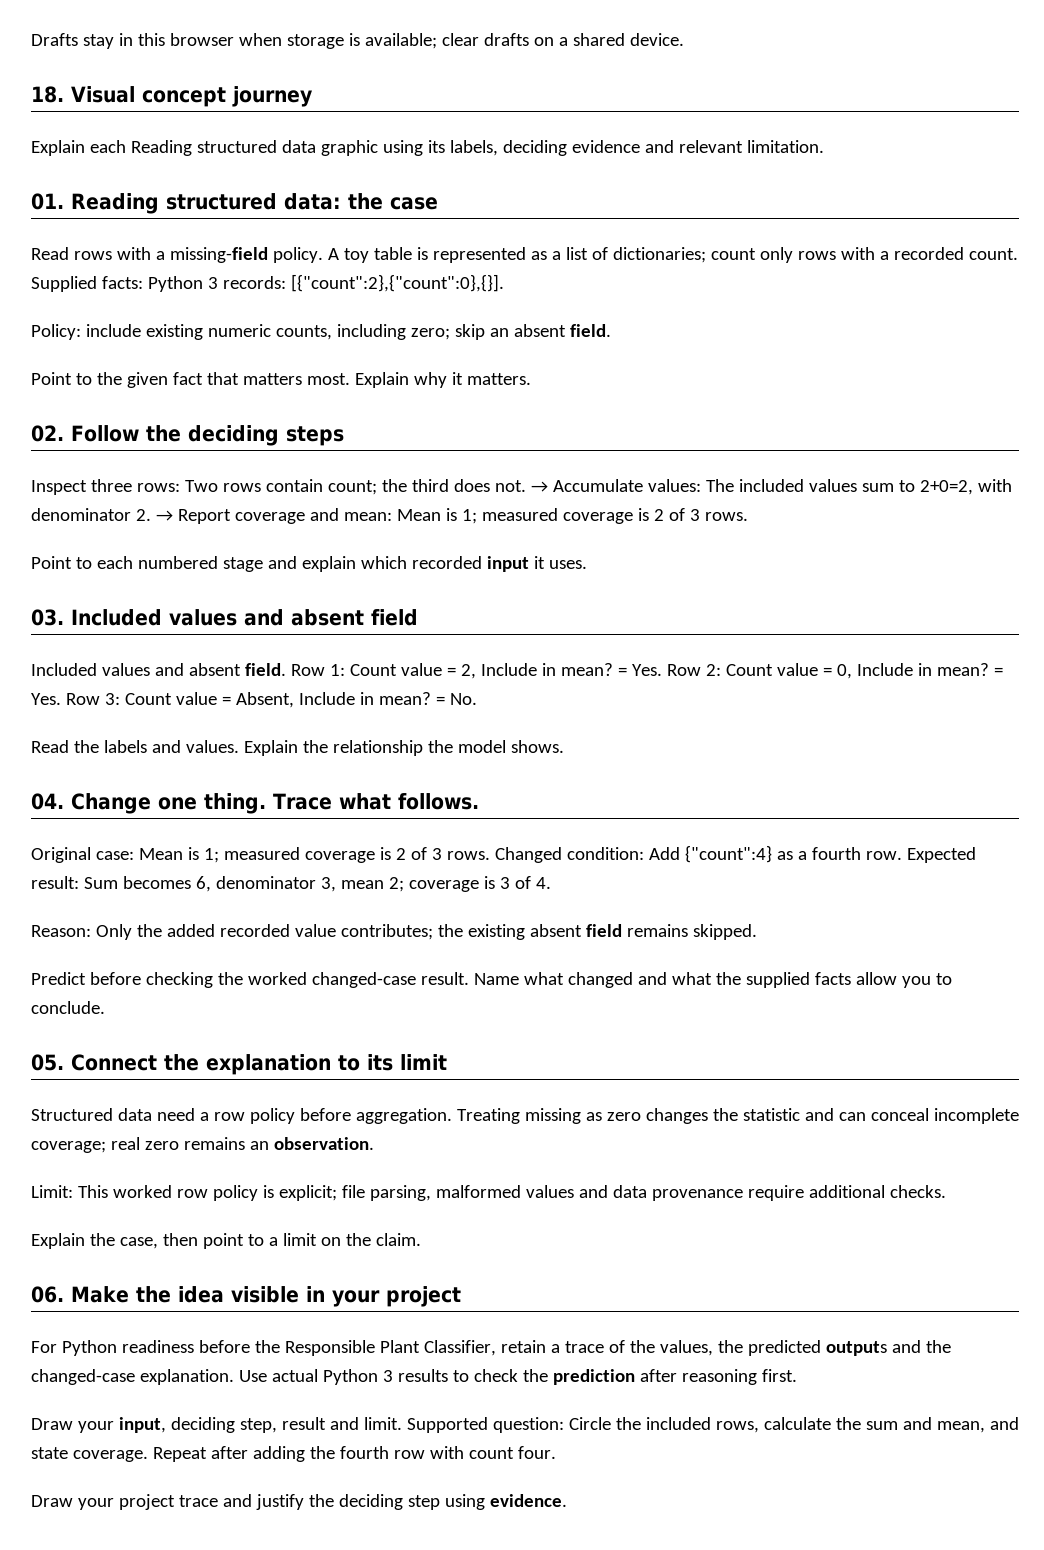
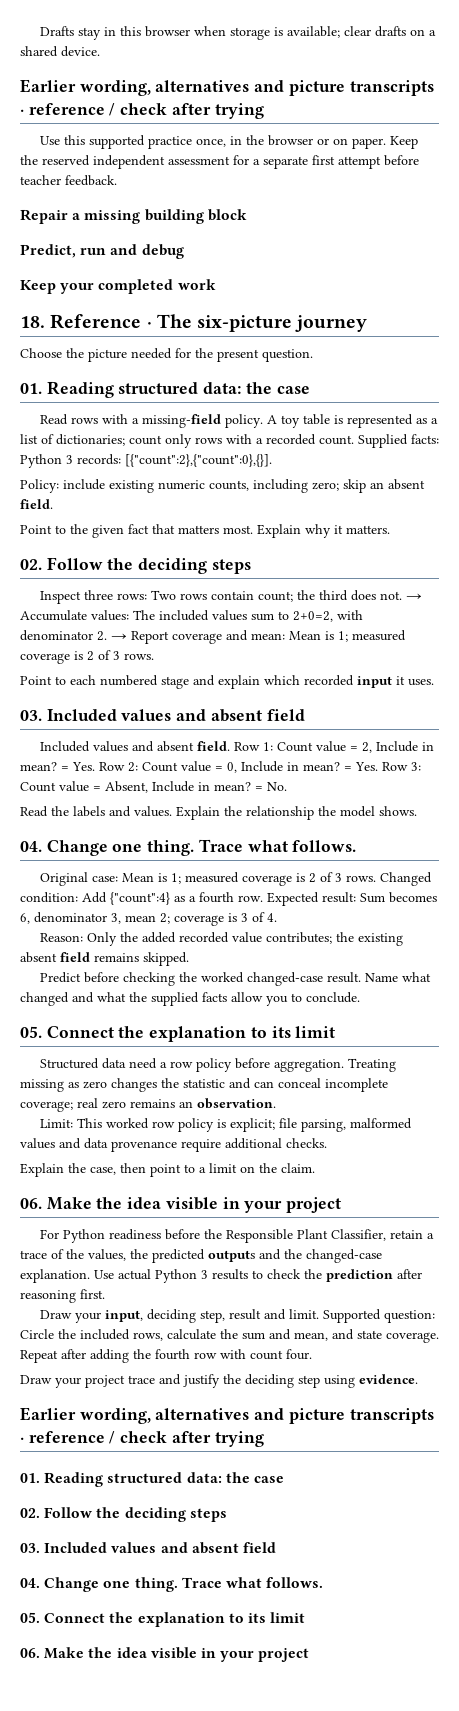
[31,86,312,107] [31,140,824,156] 18. Visual concept journey // Explain each Reading structured data graphic using its labels, deciding evidence and relevant limitation. -> [20,79,434,96] [20,103,264,119] [40,135,419,149] [20,155,419,169] [20,175,117,186] [20,209,247,224] [20,244,184,259] [20,279,216,294] [20,314,368,332] [20,348,313,362] Earlier wording, alternatives and picture transcripts · reference / check after trying // Use this supported practice once, in the browser or on paper. Keep the reserved independent assessment for a separate first attempt before teacher feedback. // Repair a missing building block // Predict, run and debug // Keep your completed work // 18. Reference · The six-picture journey // Choose the picture needed for the present question.
(567, 1500) none -> [20,1407,434,1424] [20,1431,264,1447] [20,1472,284,1487] [20,1507,227,1522] [20,1542,276,1554] [20,1577,324,1592] [20,1612,306,1627] [20,1647,310,1662] // Earlier wording, alternatives and picture transcripts · reference / check after trying // 01. Reading structured data: the case // 02. Follow the deciding steps // 03. Included values and absent field // 04. Change one thing. Trace what follows. // 05. Connect the explanation to its limit // 06. Make the idea visible in your project

